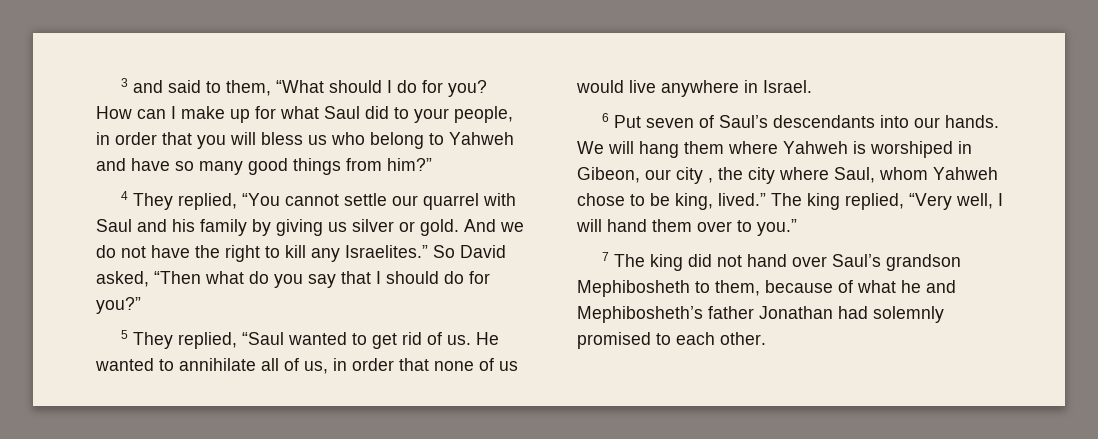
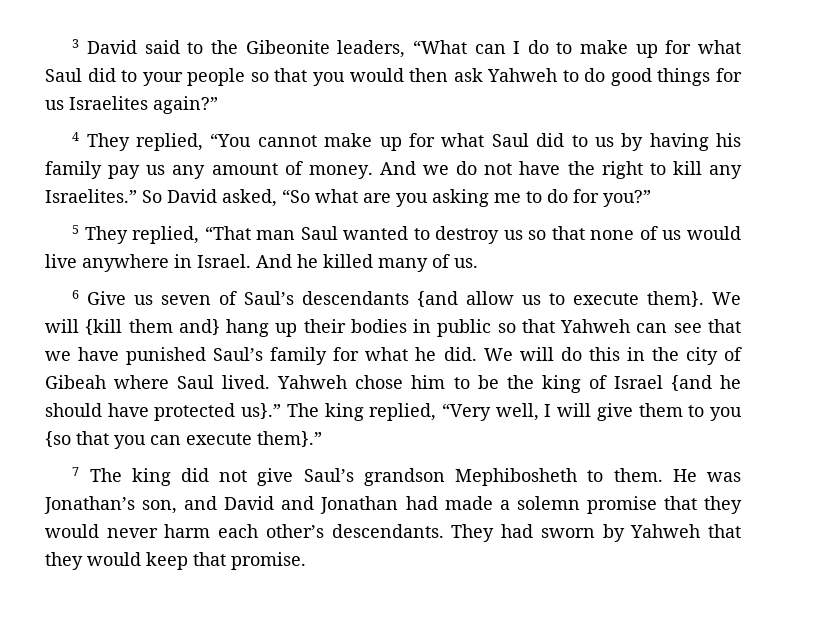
[133,80,164,93] and -> [86,40,137,54] David
[226,80,488,97] [96,106,176,119] them, “What should I do for you? How can I -> [210,40,573,58] the Gibeonite leaders, “What can I do to
[454,106,513,123] [96,132,514,149] [96,158,432,175] people, in order that you will bless us who belong to Yahweh and have so many good things from him?” -> [187,68,742,86] [45,96,218,114] people so that you would then ask Yahweh to do good things for us Israelites again?”
[344,193,517,210] [96,219,459,236] settle our quarrel with Saul and his family by giving us silver or gold. -> [324,133,742,151] [45,161,373,179] make up for what Saul did to us by having his family pay us any amount of money.
[154,271,439,288] “Then what do you say that I should -> [282,189,542,207] “So what are you asking me to
[242,332,500,349] [95,358,394,374] “Saul wanted to get rid of us. He wanted to annihilate all of us, in order -> [204,226,547,244] “That man Saul wanted to destroy us so
(812, 86) none -> [256,254,478,272] And he killed many of us.
[614,115,642,128] Put -> [87,291,154,305] Give us
[880,115,1000,128] [577,141,972,158] [577,167,928,184] into our hands. We will hang them where Yahweh is worshiped in Gibeon, our city , the city where Saul, whom -> [417,291,742,307] [45,319,741,337] [45,347,742,365] [45,375,271,389] {and allow us to execute them}. We will {kill them and} hang up their bodies in public so that Yahweh can see that we have punished Saul’s family for what he did. We will do this in the city of Gibeah where Saul lived.
(625, 199) none -> [411,375,446,389] him
[675,193,766,210] king, lived.” -> [506,375,741,393] [45,403,282,421] the king of Israel {and he should have protected us}.”
[607,219,797,236] hand them over to you.” -> [596,403,742,421] [45,431,322,449] give them to you {so that you can execute them}.”
[747,254,828,267] hand over -> [257,468,294,486] give
[715,280,956,296] [577,306,944,323] [577,332,766,349] them, because of what he and Mephibosheth’s father Jonathan had solemnly promised to each other. -> [613,468,742,482] [44,496,743,514] [45,524,742,542] [45,552,306,570] them. He was Jonathan’s son, and David and Jonathan had made a solemn promise that they would never harm each other’s descendants. They had sworn by Yahweh that they would keep that promise.

